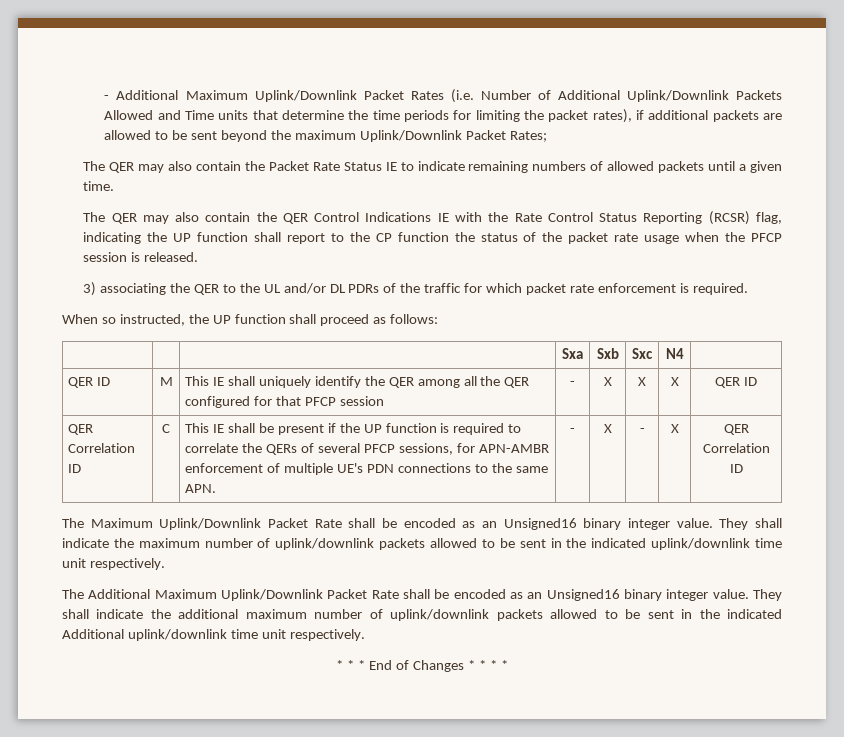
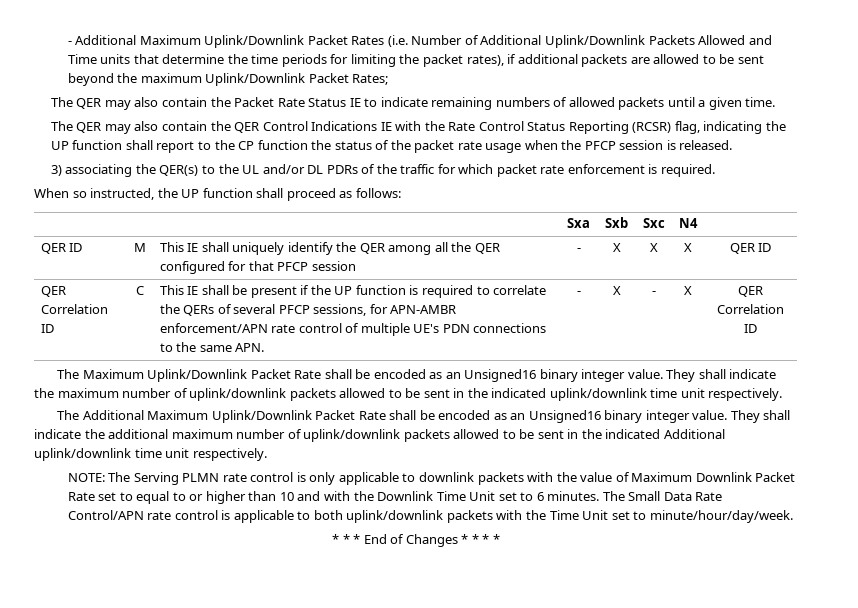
[193,284,219,295] QER -> [159,165,199,176] QER(s)
[185,463,264,473] enforcement -> [159,323,342,333] enforcement/APN rate control
(365, 635) none -> [67,472,796,485] [67,491,723,504] [67,510,793,523] // NOTE: The Serving PLMN rate control is only applicable to downlink packets with the value of Maximum Downlink Packet Rate set to equal to or higher than 10 and with the Downlink Time Unit set to 6 minutes. The Small Data Rate Control/APN rate control is applicable to both uplink/downlink packets with the Time Unit set to minute/hour/day/week.

